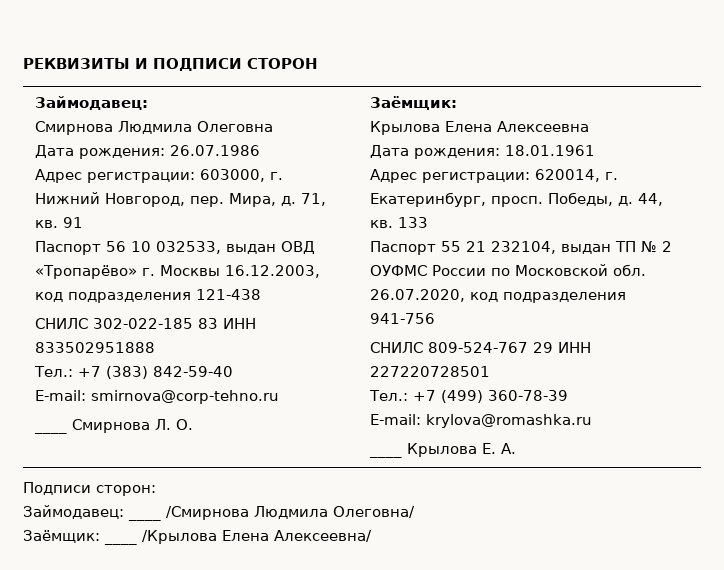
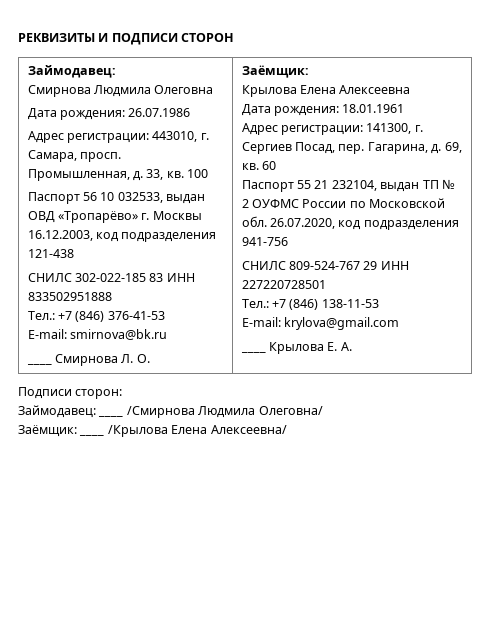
[199,169,283,182] [34,192,326,207] [34,217,83,228] 603000, г. Нижний Новгород, пер. Мира, д. 71, кв. 91 -> [152,131,209,142] [27,150,122,162] [27,169,209,181] 443010, г. Самара, просп. Промышленная, д. 33, кв. 100
[105,366,233,379] [34,390,279,404] (383) 842-59-40 // E-mail: smirnova@corp-tehno.ru -> [75,311,165,322] [27,329,168,340] (846) 376-41-53 // E-mail: smirnova@bk.ru
[534,169,618,182] [369,192,663,207] [369,217,428,228] 620014, г. Екатеринбург, просп. Победы, д. 44, кв. 133 -> [366,123,423,134] [241,142,462,154] [241,161,277,170] 141300, г. Сергиев Посад, пер. Гагарина, д. 69, кв. 60
[440,390,568,403] [369,414,592,428] (499) 360-78-39 // E-mail: krylova@romashka.ru -> [289,299,379,310] [241,317,400,330] (846) 138-11-53 // E-mail: krylova@gmail.com

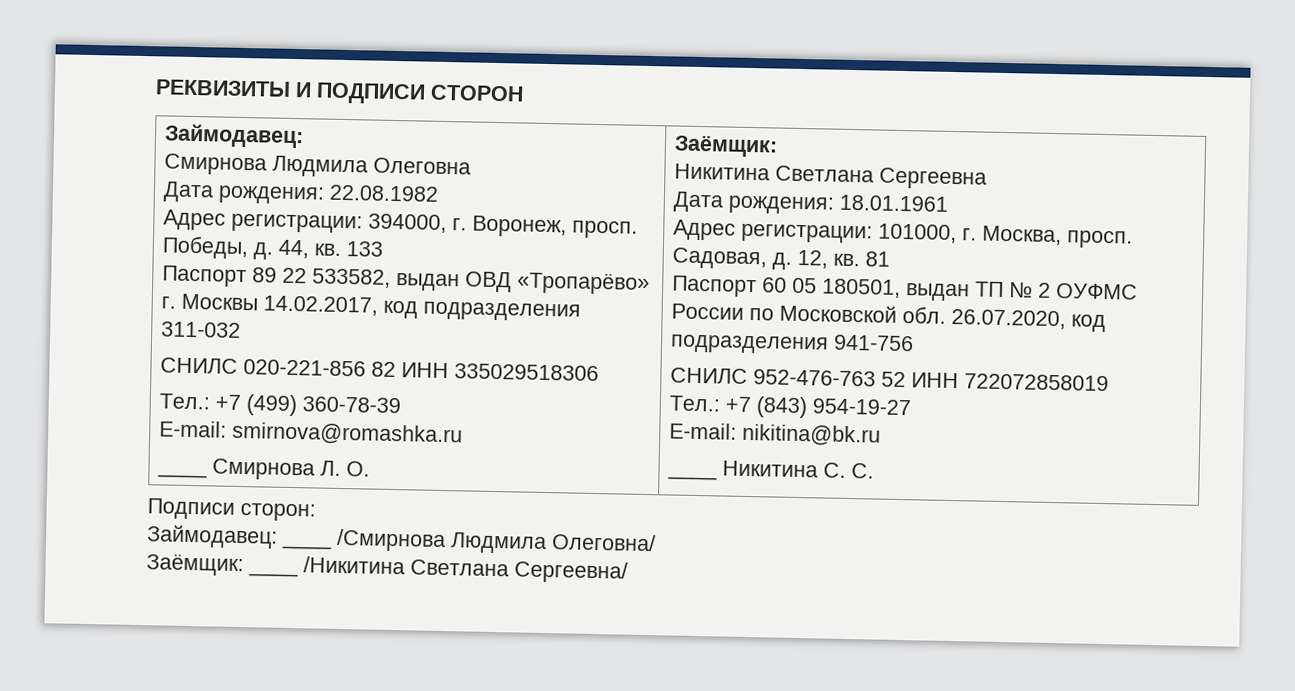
[128,108,191,117] [27,131,209,143] [27,150,122,162] [27,169,209,181] [27,192,163,204] 26.07.1986 // Адрес регистрации: 443010, г. Самара, просп. Промышленная, д. 33, кв. 100 // Паспорт 56 10 032533, -> [329,184,440,202] [163,209,639,239] [162,235,384,260] [162,265,392,288] 22.08.1982 // Адрес регистрации: 394000, г. Воронеж, просп. Победы, д. 44, кв. 133 // Паспорт 89 22 533582,
[27,230,217,242] [27,249,74,258] [27,273,195,282] [27,292,112,301] [27,311,165,322] [27,329,168,340] 16.12.2003, код подразделения 121-438 // СНИЛС 302-022-185 83 ИНН 833502951888 // Тел.: +7 (846) 376-41-53 // E-mail: smirnova@bk.ru -> [263,295,582,322] [161,321,242,338] [160,357,600,382] [159,393,402,417] [159,420,464,447] 14.02.2017, код подразделения 311-032 // СНИЛС 020-221-856 82 ИНН 335029518306 // Тел.: +7 (499) 360-78-39 // E-mail: smirnova@romashka.ru
[241,85,411,97] Крылова Елена Алексеевна -> [674,163,988,190] Никитина Светлана Сергеевна
[366,123,423,134] [241,142,462,154] [241,161,277,170] [241,180,377,192] 141300, г. Сергиев Посад, пер. Гагарина, д. 69, кв. 60 // Паспорт 55 21 232104, -> [878,223,1134,249] [672,247,891,270] [671,275,902,298] 101000, г. Москва, просп. Садовая, д. 12, кв. 81 // Паспорт 60 05 180501,
[289,261,409,270] [241,280,326,289] [241,299,379,310] [241,317,400,330] [240,342,352,354] 809-524-767 29 ИНН 227220728501 // Тел.: +7 (846) 138-11-53 // E-mail: krylova@gmail.com // ____ Крылова Е. А. -> [753,369,1110,392] [669,395,912,419] [669,422,882,447] [667,460,875,481] 952-476-763 52 ИНН 722072858019 // Тел.: +7 (843) 954-19-27 // E-mail: nikitina@bk.ru // ____ Никитина С. С.
[107,425,287,437] /Крылова Елена Алексеевна/ -> [303,556,628,584] /Никитина Светлана Сергеевна/

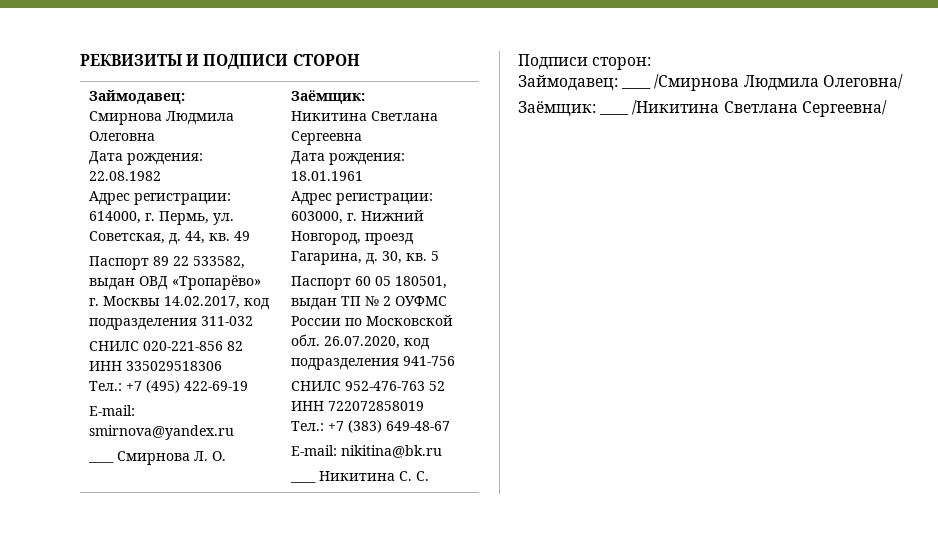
[368,213,639,239] [162,235,250,260] 394000, г. Воронеж, просп. Победы, -> [89,211,235,225] [89,231,166,244] 614000, г. Пермь, ул. Советская,
[346,241,384,257] 133 -> [234,231,251,241] 49
[246,394,402,417] [159,420,464,447] (499) 360-78-39 // E-mail: smirnova@romashka.ru -> [146,380,249,393] [89,405,136,416] [89,425,235,440] (495) 422-69-19 // E-mail: smirnova@yandex.ru
[878,223,1134,249] [672,247,891,270] 101000, г. Москва, просп. Садовая, д. 12, кв. 81 -> [291,210,425,224] [291,231,414,245] [291,251,440,265] 603000, г. Нижний Новгород, проезд Гагарина, д. 30, кв. 5
[756,396,912,419] (843) 954-19-27 -> [348,420,451,433] (383) 649-48-67

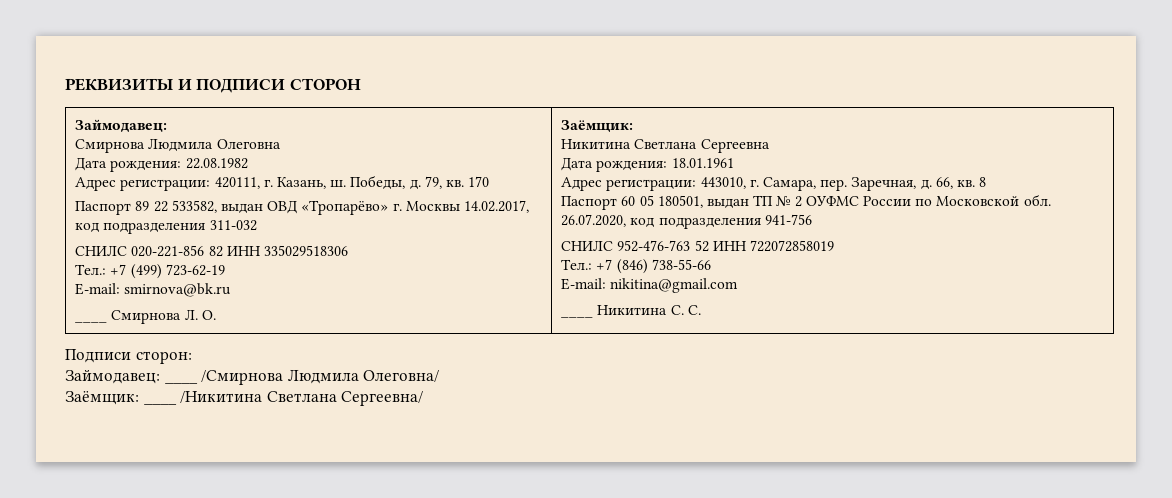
[89,211,235,225] [89,231,251,245] 614000, г. Пермь, ул. Советская, д. 44, кв. 49 -> [214,175,490,190] 420111, г. Казань, ш. Победы, д. 79, кв. 170
[146,380,249,393] [89,405,136,416] [89,425,235,440] (495) 422-69-19 // E-mail: smirnova@yandex.ru -> [130,264,225,279] [75,283,232,297] (499) 723-62-19 // E-mail: smirnova@bk.ru
[291,210,425,224] [291,231,414,245] [291,251,440,265] 603000, г. Нижний Новгород, проезд Гагарина, д. 30, кв. 5 -> [700,177,987,191] 443010, г. Самара, пер. Заречная, д. 66, кв. 8
[348,420,451,433] [291,445,443,458] (383) 649-48-67 // E-mail: nikitina@bk.ru -> [616,259,711,274] [561,278,739,293] (846) 738-55-66 // E-mail: nikitina@gmail.com

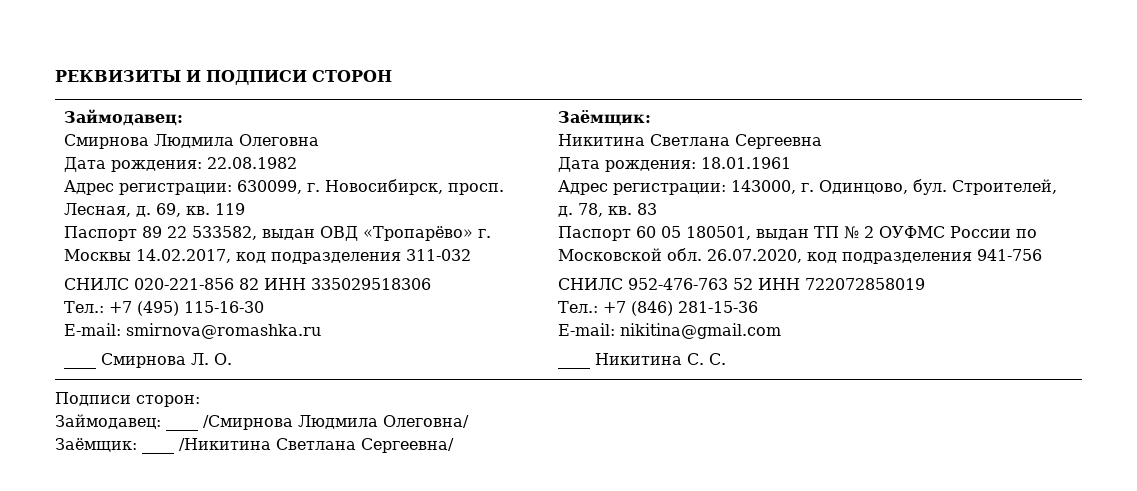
[214,175,490,190] 420111, г. Казань, ш. Победы, д. 79, кв. 170 -> [236,179,504,195] [63,203,245,217] 630099, г. Новосибирск, просп. Лесная, д. 69, кв. 119
[130,264,225,279] [75,283,232,297] (499) 723-62-19 // E-mail: smirnova@bk.ru -> [136,301,264,316] [63,323,321,339] (495) 115-16-30 // E-mail: smirnova@romashka.ru
[700,177,987,191] 443010, г. Самара, пер. Заречная, д. 66, кв. 8 -> [730,179,1057,195] [557,203,657,217] 143000, г. Одинцово, бул. Строителей, д. 78, кв. 83
[651,259,711,270] 738-55-66 -> [677,301,758,313] 281-15-36

